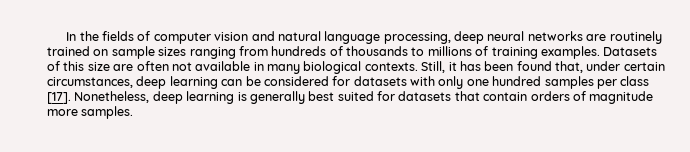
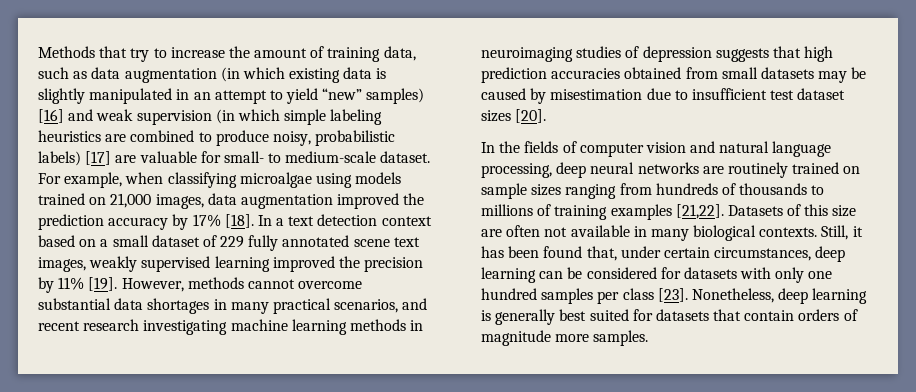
(66, 36) none -> [38,46,416,62] [38,67,387,83] [38,88,425,104] [38,109,383,125] [38,130,396,146] [38,151,431,166] [38,172,402,188] [38,193,425,209] [38,214,432,230] [38,235,420,251] [38,256,424,272] [38,277,363,293] [38,298,428,314] [38,319,424,335] [481,46,834,62] [481,67,867,83] [481,88,846,104] [481,109,547,123] Methods that try to increase the amount of training data, such as data augmentation (in which existing data is slightly manipulated in an attempt to yield “new” samples) [16] and weak supervision (in which simple labeling heuristics are combined to produce noisy, probabilistic labels) [17] are valuable for small- to medium-scale dataset. For example, when classifying microalgae using models trained on 21,000 images, data augmentation improved the prediction accuracy by 17% [18]. In a text detection context based on a small dataset of 229 fully annotated scene text images, weakly supervised learning improved the precision by 11% [19]. However, methods cannot overcome substantial data shortages in many practical scenarios, and recent research investigating machine learning methods in neuroimaging studies of depression suggests that high prediction accuracies obtained from small datasets may be caused by misestimation due to insufficient test dataset sizes [20]. //
[540,46,600,59] examples. -> [610,204,724,220] examples [21,22].
[47,92,71,104] [17]. -> [657,288,688,302] [23].

